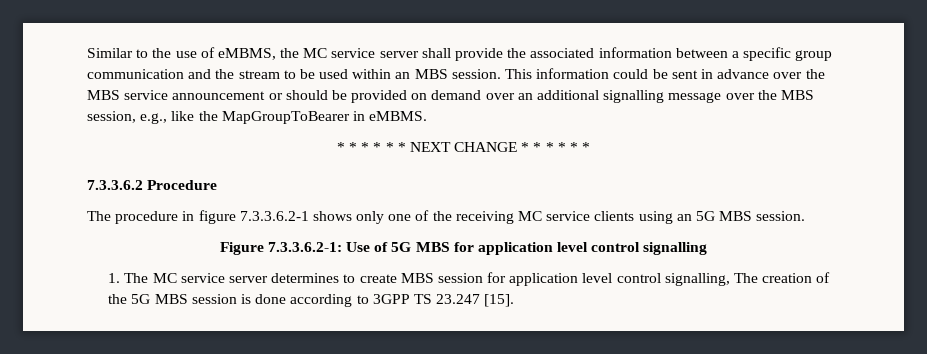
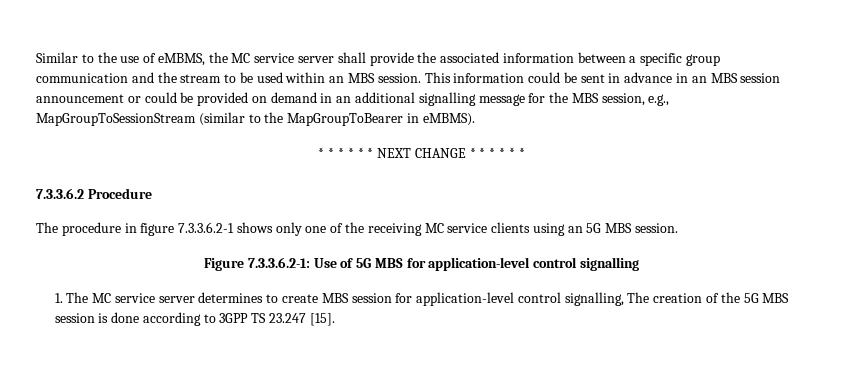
[773,69,825,79] [87,90,169,100] over the MBS service -> [676,73,781,83] in an MBS session
[285,90,328,100] should -> [144,92,177,103] could
[485,93,515,100] over -> [320,93,333,103] in
[725,93,755,100] over -> [528,93,546,103] for
[171,111,195,121] like -> [36,112,261,126] MapGroupToSessionStream (similar to
[369,111,428,121] eMBMS. -> [422,113,475,126] eMBMS).
[477,242,589,255] application level -> [428,257,531,271] application-level
[509,273,613,286] application level -> [416,292,515,306] application-level

